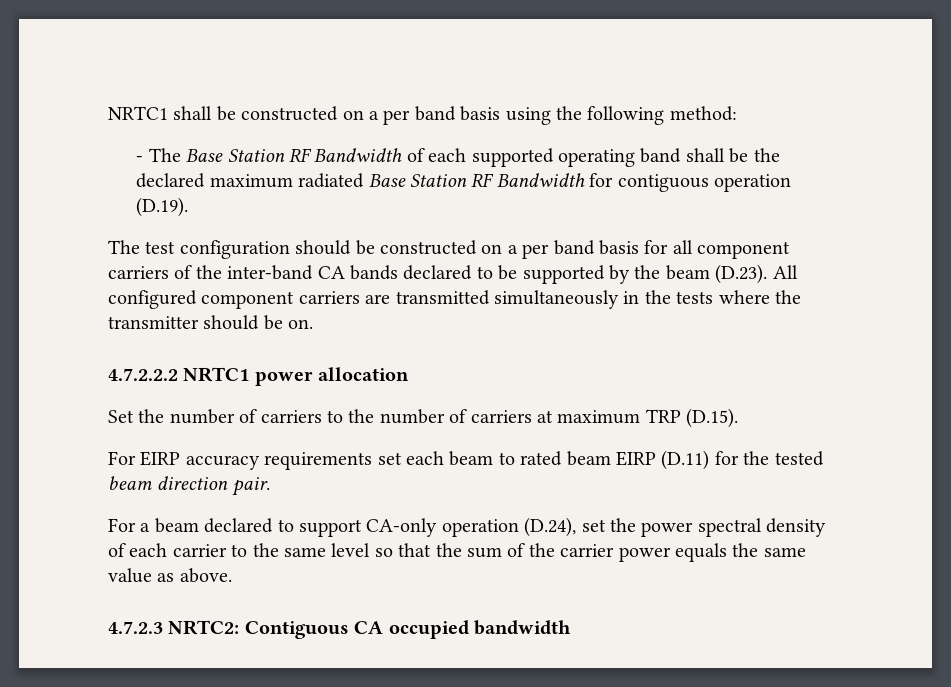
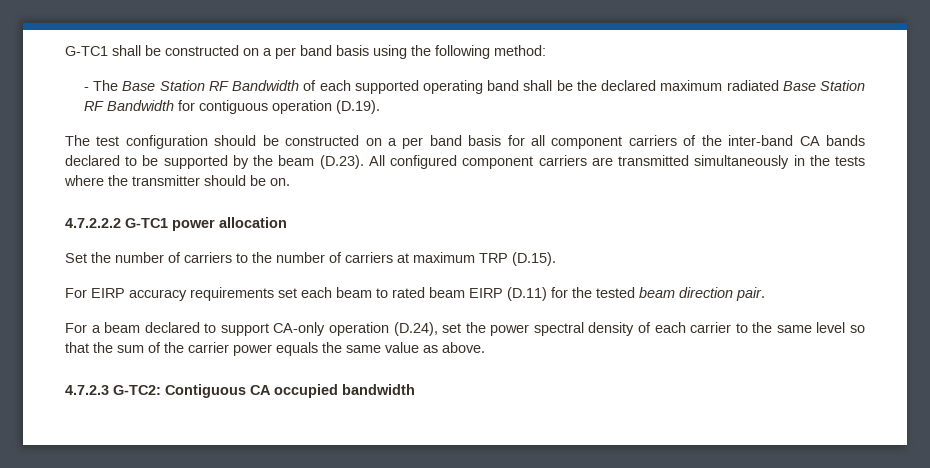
[108,106,168,120] NRTC1 -> [65,46,108,56] G-TC1
[183,367,250,382] NRTC1 -> [125,218,168,228] G-TC1
[168,620,240,635] NRTC2: -> [113,385,161,395] G-TC2:

